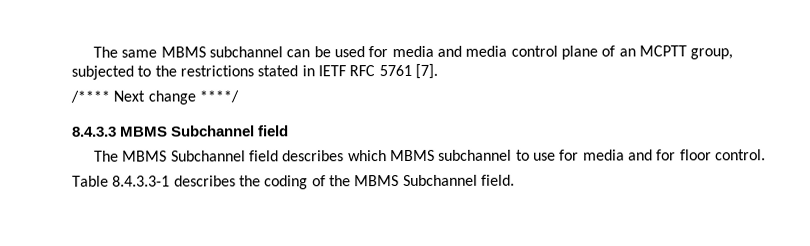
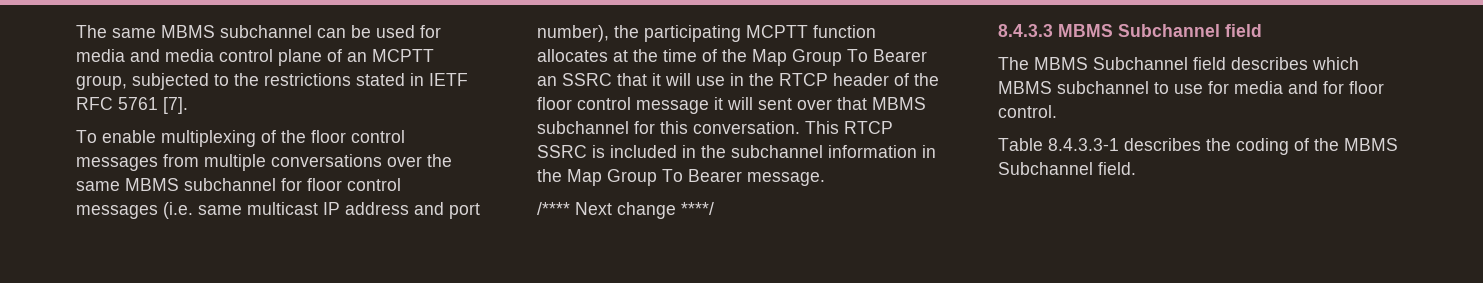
(438, 71) none -> [76,130,405,147] [76,154,452,171] [76,178,401,191] [76,202,480,219] [537,25,876,42] [537,49,927,66] [537,73,939,86] [537,97,926,114] [537,121,893,134] [537,145,936,158] [537,169,825,186] // To enable multiplexing of the floor control messages from multiple conversations over the same MBMS subchannel for floor control messages (i.e. same multicast IP address and port number), the participating MCPTT function allocates at the time of the Map Group To Bearer an SSRC that it will use in the RTCP header of the floor control message it will sent over that MBMS subchannel for this conversation. This RTCP SSRC is included in the subchannel information in the Map Group To Bearer message.

